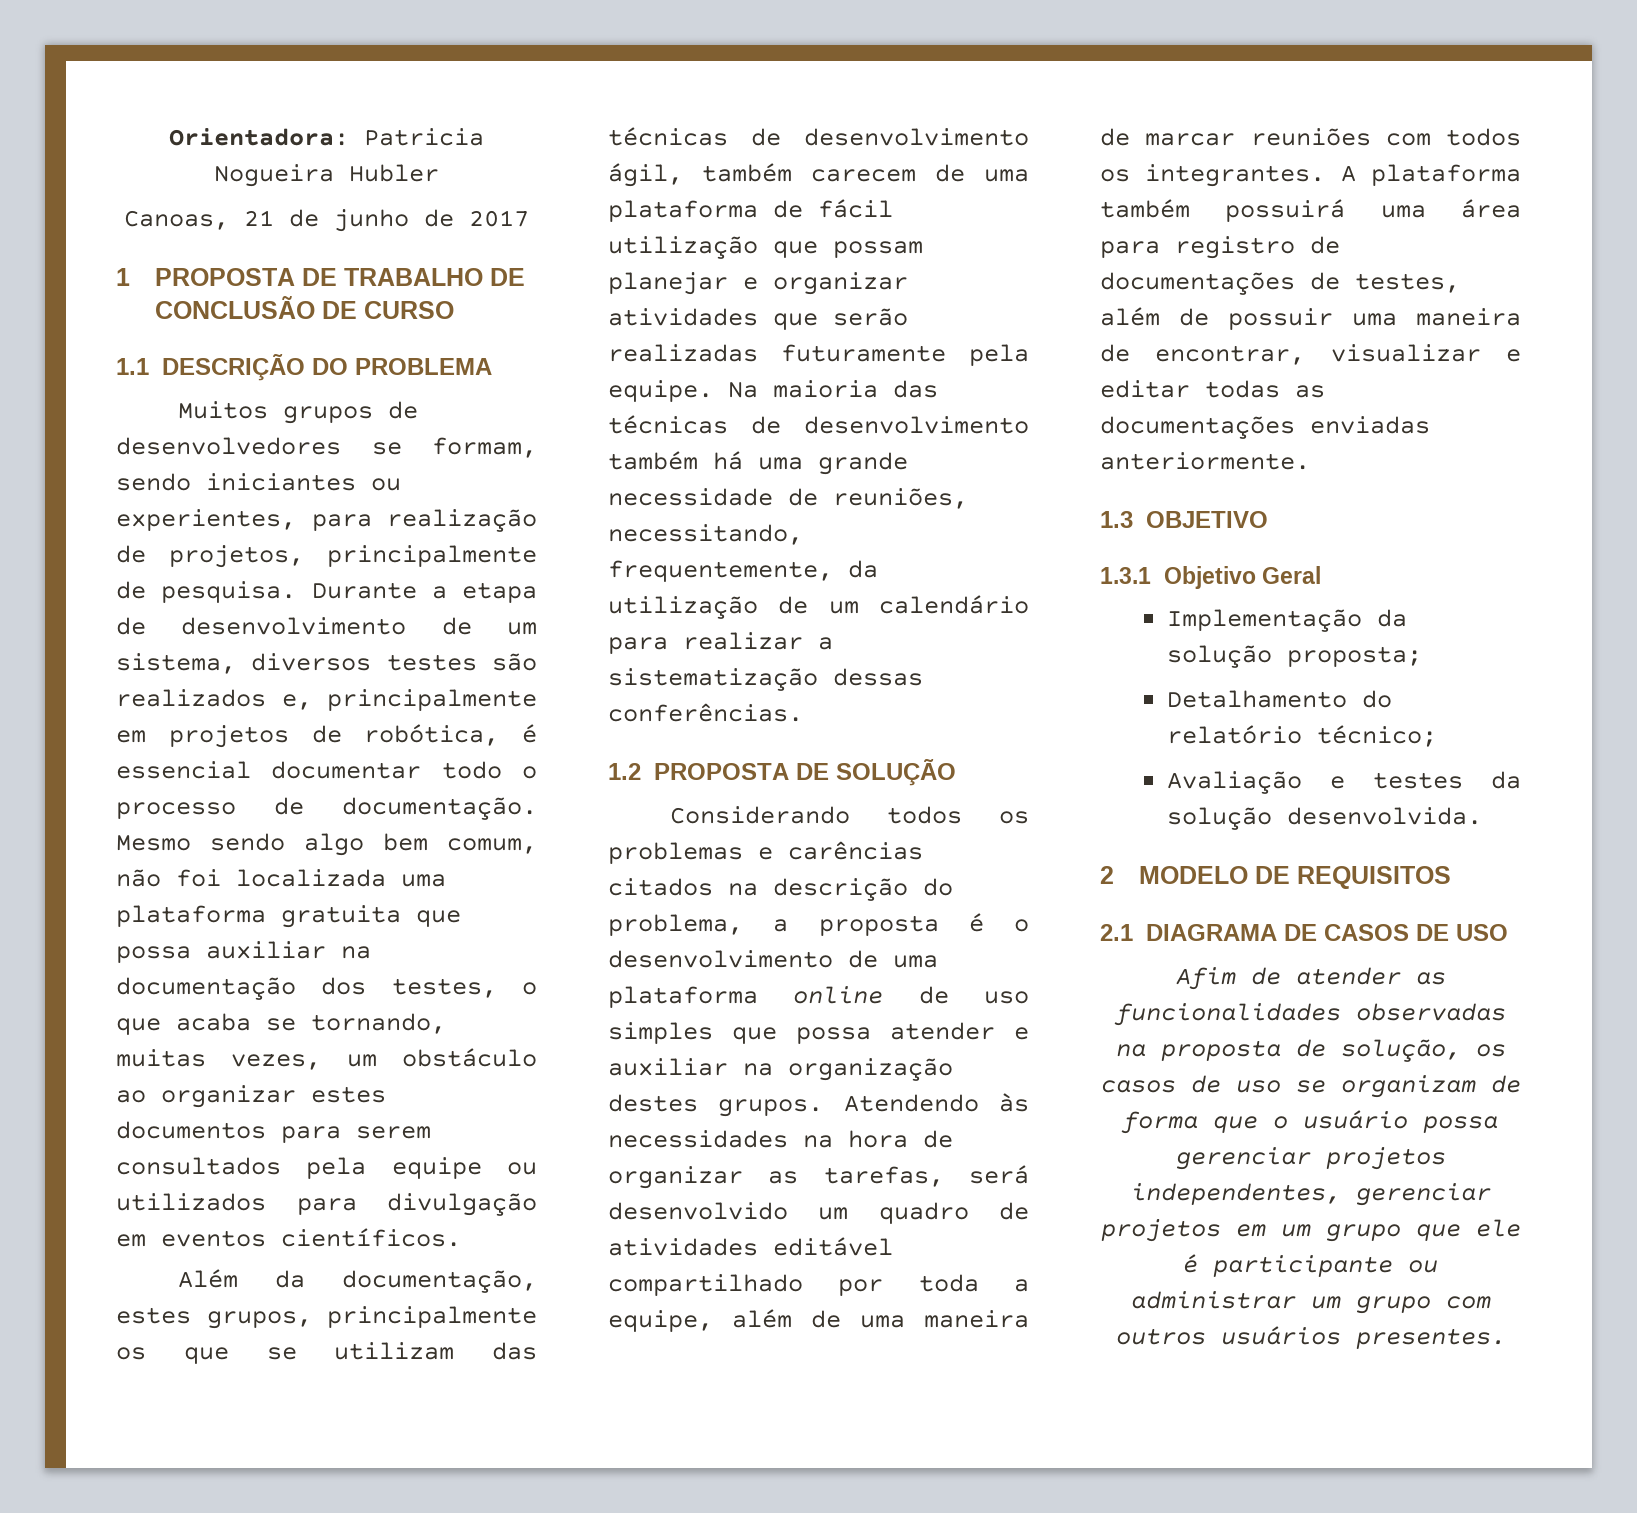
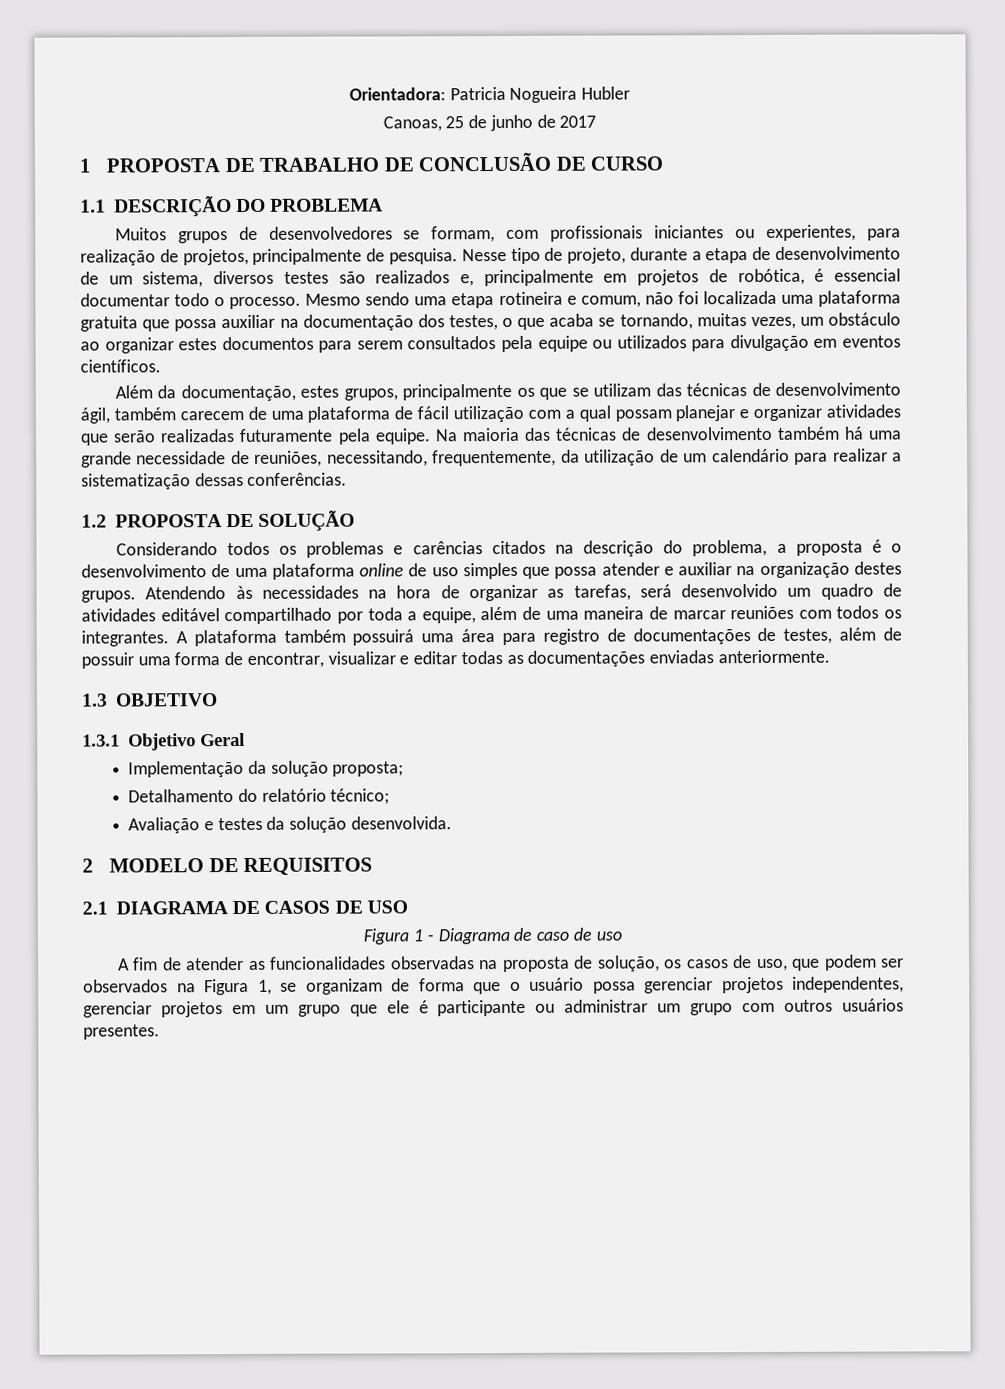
[244,210,274,226] 21 -> [445,116,465,129] 25
[116,473,191,491] sendo -> [506,225,644,242] com profissionais
[311,582,417,599] Durante -> [461,247,688,264] Nesse tipo de projeto, durante
[116,797,537,820] [116,833,428,856] processo de documentação. Mesmo sendo algo bem -> [229,291,577,310] processo. Mesmo sendo uma etapa rotineira e
[773,241,818,258] que -> [527,405,611,422] com a qual
[1416,308,1521,326] maneira -> [174,652,221,666] forma
[1175,967,1236,990] Afim -> [363,927,622,945] [117,957,159,971] Figura 1 - Diagrama de caso de uso // A fim
[1235,1080,1281,1093] uso -> [756,954,905,972] [83,978,272,996] uso, que podem ser observados na Figura 1,

